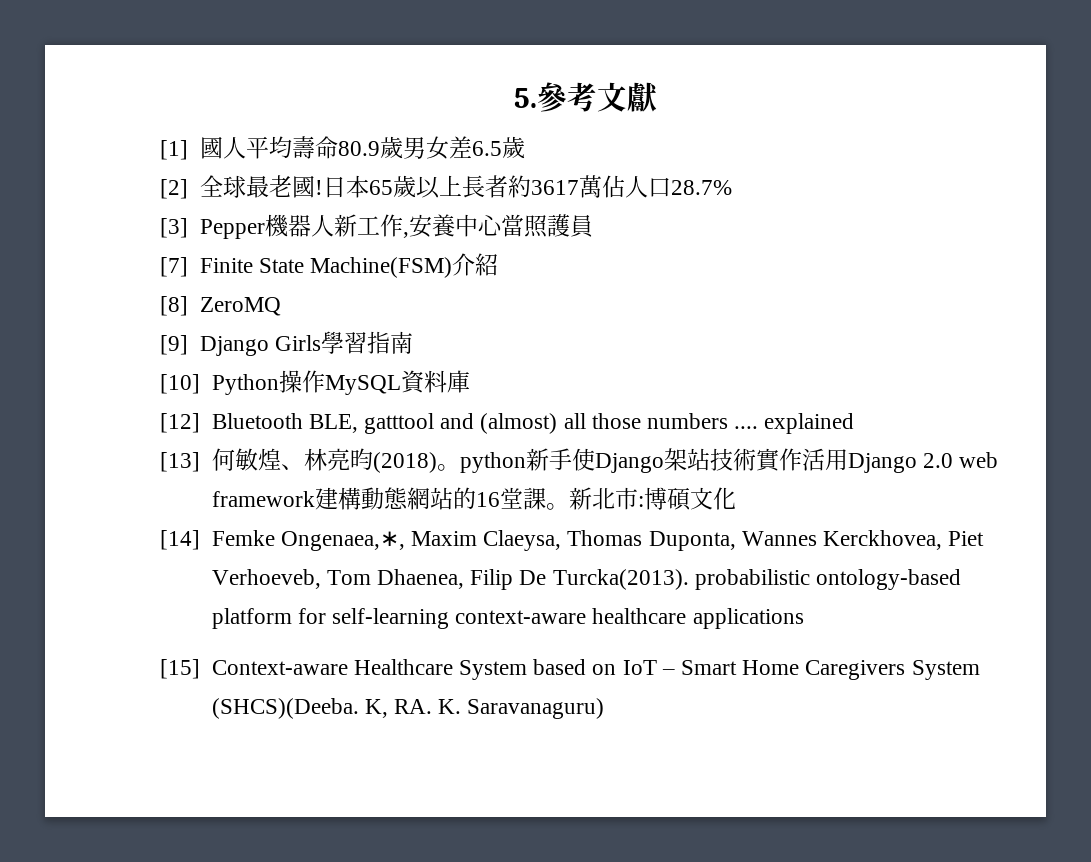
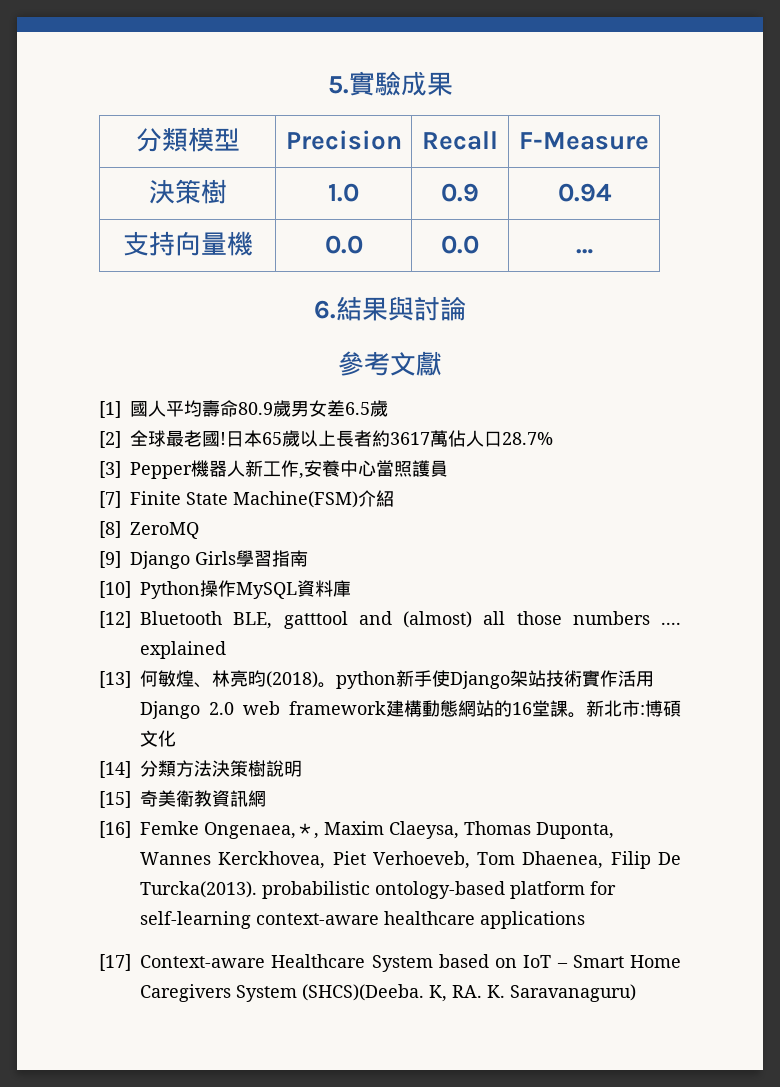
(537, 98) none -> [348,71,453,96] [135,127,240,152] [285,130,402,150] [422,131,498,150] [519,132,649,150] [148,179,227,204] [328,183,359,202] [441,183,479,202] [557,183,612,202] [122,231,253,256] [324,235,363,254] [441,235,479,254] [575,249,593,254] [314,296,466,321] 實驗成果 // 分類模型 | Precision | Recall | F-Measure // 決策樹 | 1.0 | 0.9 | 0.94 // 支持向量機 | 0.0 | 0.0 | … // 6.結果與討論 //
(200, 540) none -> [140,760,302,777] [99,790,266,808] [99,821,131,838] 分類方法決策樹說明 // [15]奇美衛教資訊網 // [16]
[160,659,200,679] [15] -> [99,954,131,971] [17]

